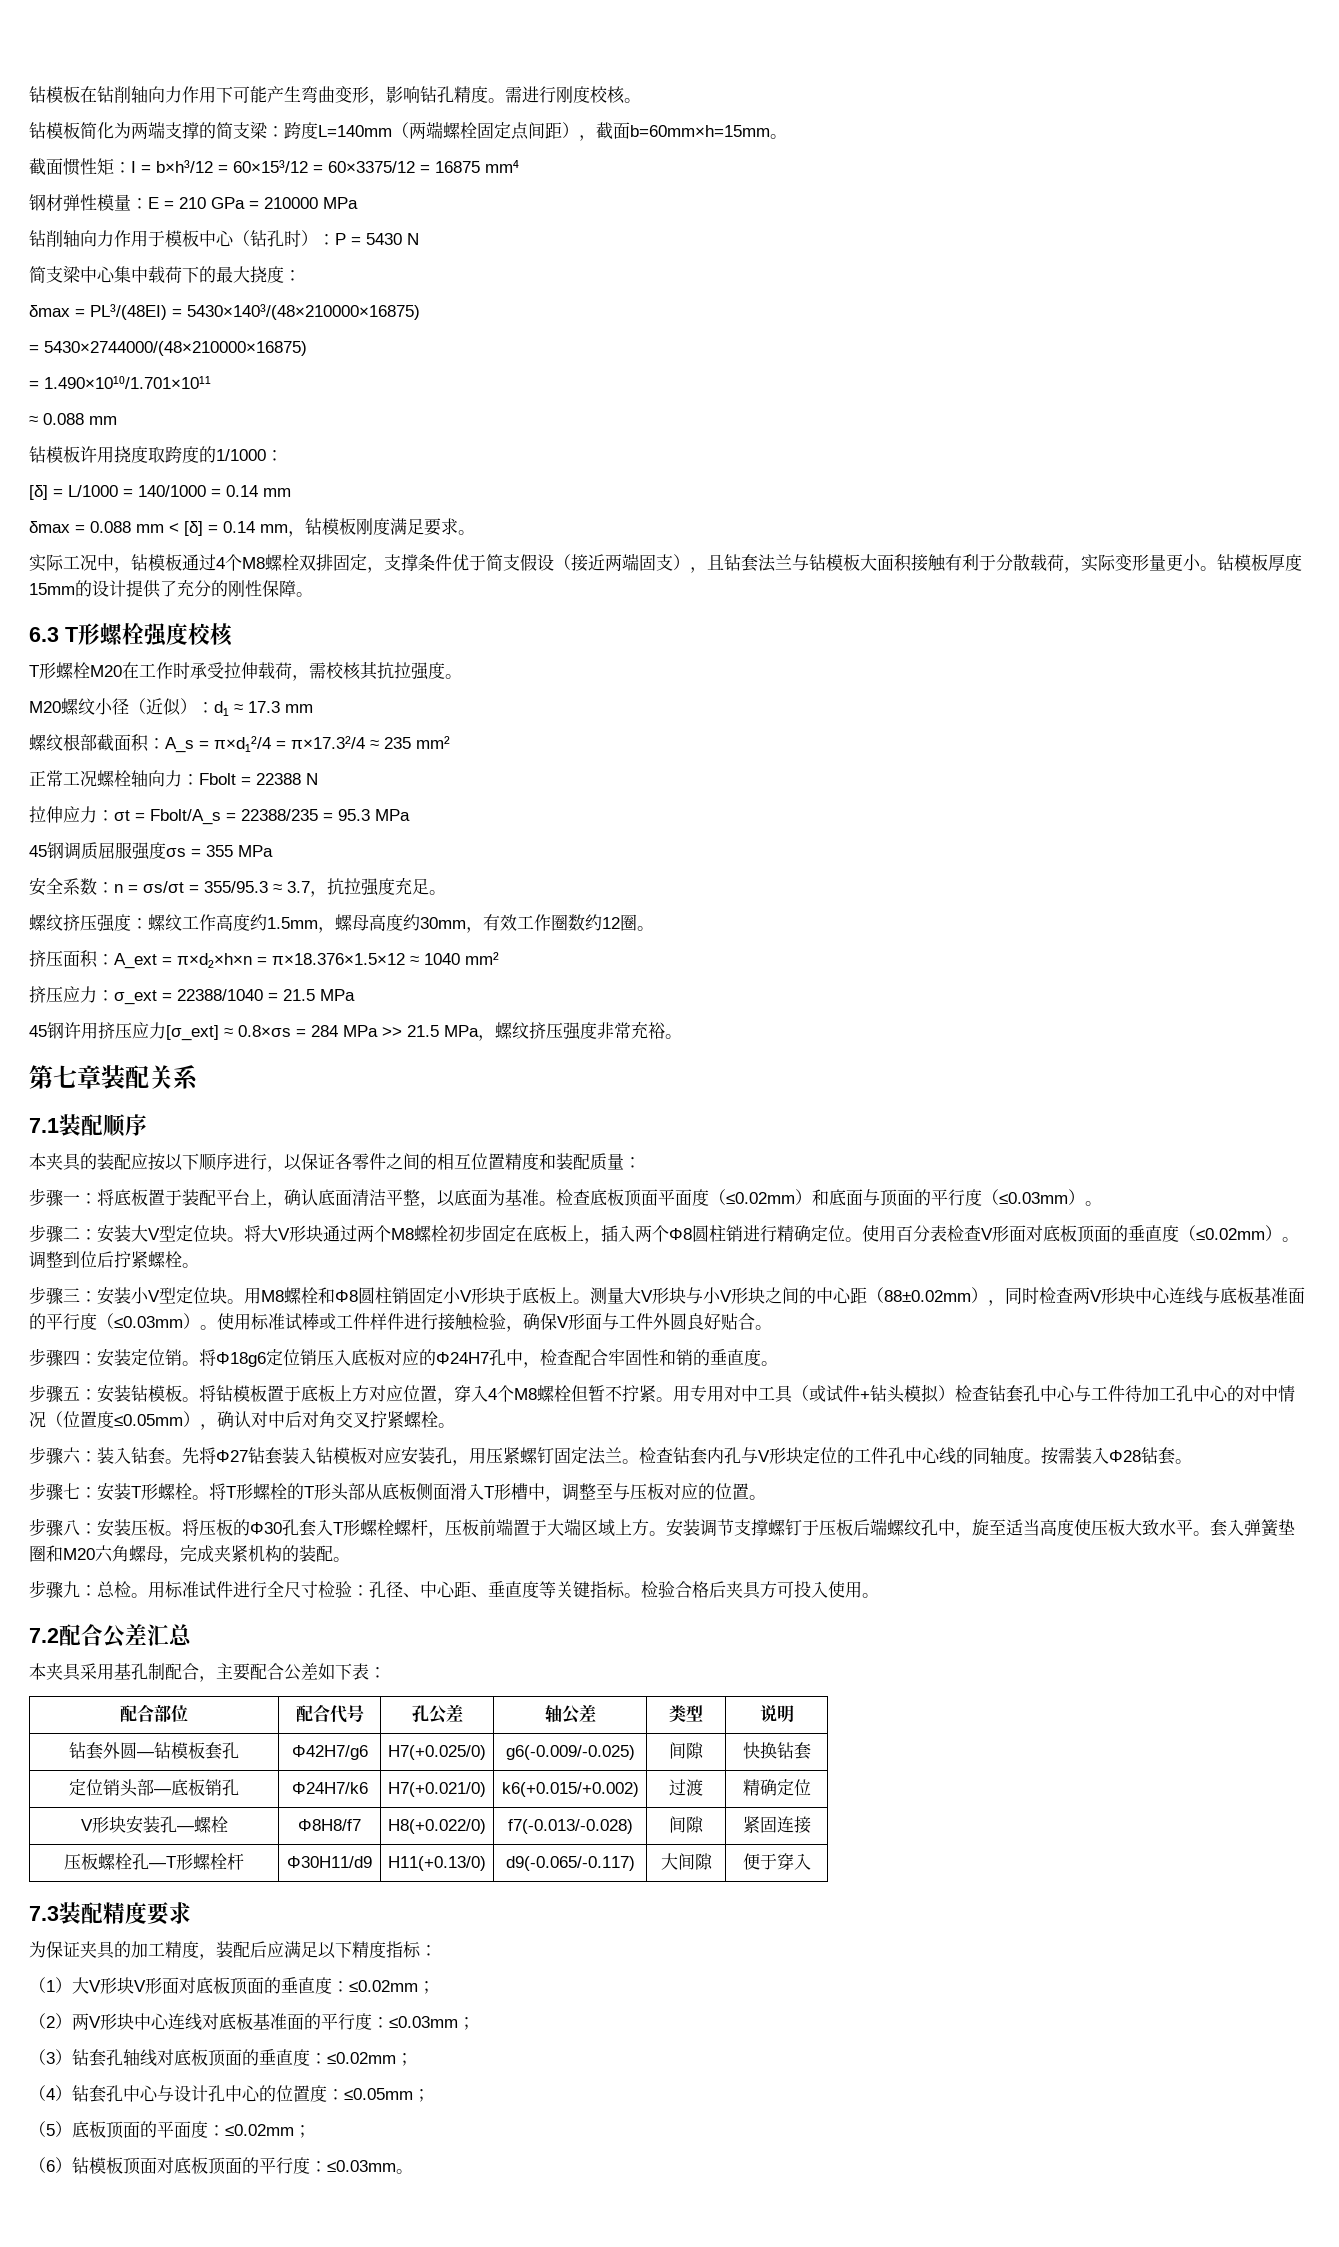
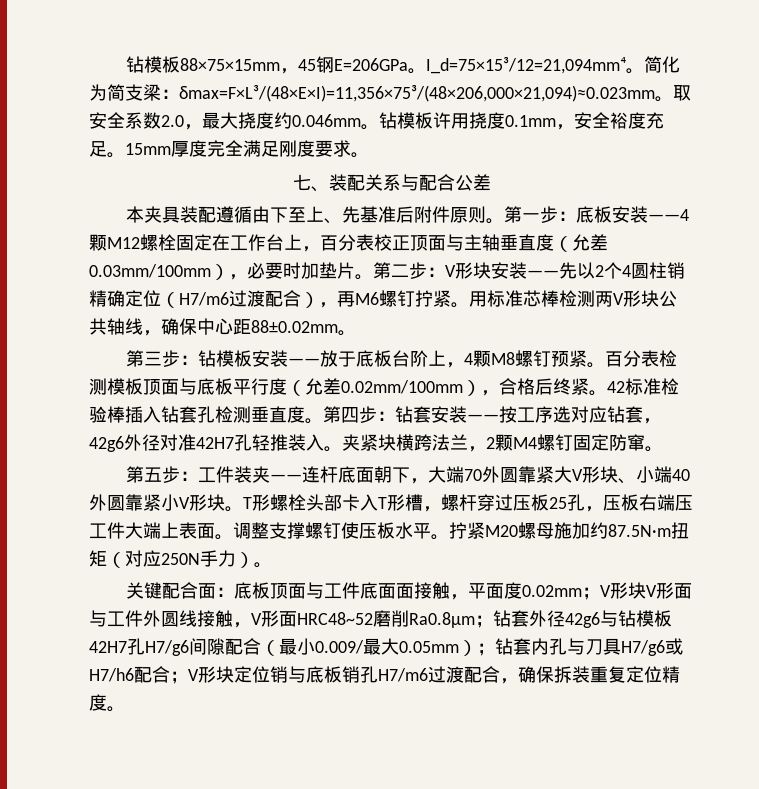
[29,86,641,105] [29,121,787,141] [29,158,519,176] [29,194,358,212] [29,230,419,247] [29,265,301,283] [29,304,420,320] [29,341,307,356] [29,376,211,389] [29,413,117,425] [29,446,283,463] [29,485,291,500] [29,518,475,537] [29,553,1302,573] [29,579,313,598] [29,623,233,647] [29,661,462,681] [29,698,313,716] [29,734,450,753] [29,770,318,787] [29,806,410,825] [29,842,273,860] [29,877,446,897] [29,914,654,933] [29,950,499,969] [29,986,355,1005] [29,1021,682,1041] [29,1065,198,1090] [29,1114,147,1137] [29,1153,641,1172] [29,1188,1102,1208] [29,1224,1299,1244] [29,1251,199,1269] [29,1286,1305,1306] [29,1313,557,1332] 钻模板在钻削轴向力作用下可能产生弯曲变形，影响钻孔精度。需进行刚度校核。 // 钻模板简化为两端支撑的简支梁：跨度L=140mm（两端螺栓固定点间距），截面b=60mm×h=15mm。 // 截面惯性矩：I = b×h³/12 = 60×15³/12 = 60×3375/12 = 16875 mm⁴ // 钢材弹性模量：E = 210 GPa = 210000 MPa // 钻削轴向力作用于模板中心（钻孔时）：P = 5430 N // 简支梁中心集中载荷下的最大挠度： // δmax = PL³/(48EI) = 5430×140³/(48×210000×16875) // = 5430×2744000/(48×210000×16875) // = 1.490×10¹⁰/1.701×10¹¹ // ≈ 0.088 mm // 钻模板许用挠度取跨度的1/1000： // [δ] = L/1000 = 140/1000 = 0.14 mm // δmax = 0.088 mm < [δ] = 0.14 mm，钻模板刚度满足要求。 // 实际工况中，钻模板通过4个M8螺栓双排固定，支撑条件优于简支假设（接近两端固支），且钻套法兰与钻模板大面积接触有利于分散载荷，实际变形量更小。钻模板厚度15mm的设计提供了充分的刚性保障。 // 6.3 T形螺栓强度校核 // T形螺栓M20在工作时承受拉伸载荷，需校核其抗拉强度。 // M20螺纹小径（近似）：d₁ ≈ 17.3 mm // 螺纹根部截面积：A_s = π×d₁²/4 = π×17.3²/4 ≈ 235 mm² // 正常工况螺栓轴向力：Fbolt = 22388 N // 拉伸应力：σt = Fbolt/A_s = 22388/235 = 95.3 MPa // 45钢调质屈服强度σs = 355 MPa // 安全系数：n = σs/σt = 355/95.3 ≈ 3.7，抗拉强度充足。 // 螺纹挤压强度：螺纹工作高度约1.5mm，螺母高度约30mm，有效工作圈数约12圈。 // 挤压面积：A_ext = π×d₂×h×n = π×18.376×1.5×12 ≈ 1040 mm² // 挤压应力：σ_ext = 22388/1040 = 21.5 MPa // 45钢许用挤压应力[σ_ext] ≈ 0.8×σs = 284 MPa >> 21.5 MPa，螺纹挤压强度非常充裕。 // 第七章装配关系 // 7.1装配顺序 // 本夹具的装配应按以下顺序进行，以保证各零件之间的相互位置精度和装配质量： // 步骤一：将底板置于装配平台上，确认底面清洁平整，以底面为基准。检查底板顶面平面度（≤0.02mm）和底面与顶面的平行度（≤0.03mm）。 // 步骤二：安装大V型定位块。将大V形块通过两个M8螺栓初步固定在底板上，插入两个Φ8圆柱销进行精确定位。使用百分表检查V形面对底板顶面的垂直度（≤0.02mm）。调整到位后拧紧螺栓。 // 步骤三：安装小V型定位块。用M8螺栓和Φ8圆柱销固定小V形块于底板上。测量大V形块与小V形块之间的中心距（88±0.02mm），同时检查两V形块中心连线与底板基准面的平行度（≤0.03mm）。使用标准试棒或工件样件进行接触检验，确保 -> [126,56,681,74] [89,84,691,102] [89,112,664,130] [89,140,369,158] [292,174,491,192] [126,206,690,224] [89,234,608,252] [89,262,685,280] [89,290,677,308] [89,318,356,336] [126,350,678,368] [89,378,679,396] [89,406,661,424] [89,434,663,452] [126,466,691,484] [89,494,693,512] [89,522,689,540] [89,550,272,568] [126,582,647,600] 钻模板88×75×15mm，45钢E=206GPa。I_d=75×15³/12=21,094mm⁴。简化为简支梁：δmax=F×L³/(48×E×I)=11,356×75³/(48×206,000×21,094)≈0.023mm。取安全系数2.0，最大挠度约0.046mm。钻模板许用挠度0.1mm，安全裕度充足。15mm厚度完全满足刚度要求。 // 七、装配关系与配合公差 // 本夹具装配遵循由下至上、先基准后附件原则。第一步：底板安装——4颗M12螺栓固定在工作台上，百分表校正顶面与主轴垂直度（允差0.03mm/100mm），必要时加垫片。第二步：V形块安装——先以2个4圆柱销精确定位（H7/m6过渡配合），再M6螺钉拧紧。用标准芯棒检测两V形块公共轴线，确保中心距88±0.02mm。 // 第三步：钻模板安装——放于底板台阶上，4颗M8螺钉预紧。百分表检测模板顶面与底板平行度（允差0.02mm/100mm），合格后终紧。42标准检验棒插入钻套孔检测垂直度。第四步：钻套安装——按工序选对应钻套，42g6外径对准42H7孔轻推装入。夹紧块横跨法兰，2颗M4螺钉固定防窜。 // 第五步：工件装夹——连杆底面朝下，大端70外圆靠紧大V形块、小端40外圆靠紧小V形块。T形螺栓头部卡入T形槽，螺杆穿过压板25孔，压板右端压工件大端上表面。调整支撑螺钉使压板水平。拧紧M20螺母施加约87.5N·m扭矩（对应250N手力）。 // 关键配合面：底板顶面与工件底面面接触，平面度0.02mm；V形块
[687,1313,772,1330] [29,1348,778,1368] [29,1384,1295,1404] [29,1411,455,1430] [29,1446,1192,1466] [29,1482,766,1502] [29,1518,1295,1538] [29,1545,350,1564] [29,1580,879,1599] [29,1624,192,1648] [29,1663,386,1682] [120,1704,188,1722] [295,1704,364,1723] [411,1704,463,1724] [544,1704,596,1724] [669,1705,703,1722] [759,1705,794,1722] [69,1742,239,1760] [291,1745,368,1760] [388,1745,486,1760] [505,1745,635,1760] [669,1742,704,1759] [742,1742,811,1760] [69,1779,239,1797] [291,1782,368,1794] [388,1782,486,1797] [501,1782,639,1797] [669,1779,703,1796] [742,1779,811,1796] [80,1816,228,1834] [298,1819,361,1831] [388,1819,486,1834] [507,1819,633,1834] [669,1816,704,1833] [742,1816,811,1834] [64,1853,244,1870] [287,1856,372,1868] [388,1856,486,1871] [505,1856,635,1871] [660,1853,713,1870] [742,1853,811,1870] [29,1902,191,1925] [29,1941,437,1960] [29,1977,435,1995] [29,2013,475,2031] [29,2049,413,2067] [29,2085,430,2103] [29,2121,311,2139] [29,2157,396,2175] 良好贴合。 // 步骤四：安装定位销。将Φ18g6定位销压入底板对应的Φ24H7孔中，检查配合牢固性和销的垂直度。 // 步骤五：安装钻模板。将钻模板置于底板上方对应位置，穿入4个M8螺栓但暂不拧紧。用专用对中工具（或试件+钻头模拟）检查钻套孔中心与工件待加工孔中心的对中情况（位置度≤0.05mm），确认对中后对角交叉拧紧螺栓。 // 步骤六：装入钻套。先将Φ27钻套装入钻模板对应安装孔，用压紧螺钉固定法兰。检查钻套内孔与V形块定位的工件孔中心线的同轴度。按需装入Φ28钻套。 // 步骤七：安装T形螺栓。将T形螺栓的T形头部从底板侧面滑入T形槽中，调整至与压板对应的位置。 // 步骤八：安装压板。将压板的Φ30孔套入T形螺栓螺杆，压板前端置于大端区域上方。安装调节支撑螺钉于压板后端螺纹孔中，旋至适当高度使压板大致水平。套入弹簧垫圈和M20六角螺母，完成夹紧机构的装配。 // 步骤九：总检。用标准试件进行全尺寸检验：孔径、中心距、垂直度等关键指标。检验合格后夹具方可投入使用。 // 7.2配合公差汇总 // 本夹具采用基孔制配合，主要配合公差如下表： // 配合部位 | 配合代号 | 孔公差 | 轴公差 | 类型 | 说明 // 钻套外圆—钻模板套孔 | Φ42H7/g6 | H7(+0.025/0) | g6(-0.009/-0.025) | 间隙 | 快换钻套 // 定位销头部—底板销孔 | Φ24H7/k6 | H7(+0.021/0) | k6(+0.015/+0.002) | 过渡 | 精确定位 // V形块安装孔—螺栓 | Φ8H8/f7 | H8(+0.022/0) | f7(-0.013/-0.028) | 间隙 | 紧固连接 // 压板螺栓孔—T形螺栓杆 | Φ30H11/d9 | H11(+0.13/0) | d9(-0.065/-0.117) | 大间隙 | 便于穿入 // 7.3装配精度要求 // 为保证夹具的加工精度，装配后应满足以下精度指标： // （1）大V形块V形面对底板顶面的垂直度：≤0.02mm； // （2）两V形块中心连线对底板基准面的平行度：≤0.03mm； // （3）钻套孔轴线对底板顶面的垂直度：≤0.02mm； // （4）钻套孔中心与设计孔中心的位置度：≤0.05mm； // （5）底板顶面的平面度：≤0.02mm； // （6）钻模板顶面对底板顶面的平行度：≤0.03mm -> [179,610,672,628] [89,638,683,656] [89,666,680,684] [89,694,107,711] 线接触，V形面HRC48~52磨削Ra0.8μm；钻套外径42g6与钻模板42H7孔H7/g6间隙配合（最小0.009/最大0.05mm）；钻套内孔与刀具H7/g6或H7/h6配合；V形块定位销与底板销孔H7/m6过渡配合，确保拆装重复定位精度

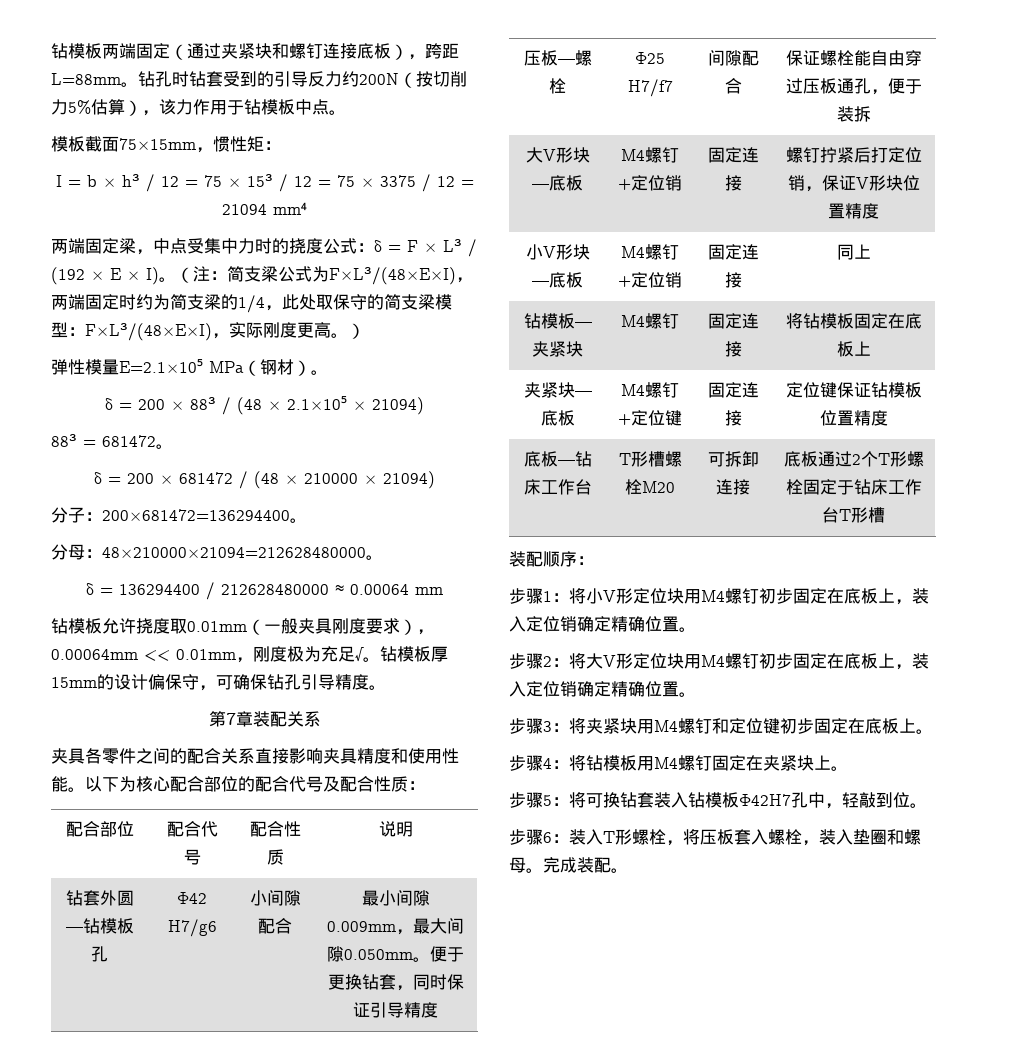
[126,56,681,74] [89,84,691,102] [89,112,664,130] [89,140,369,158] [292,174,329,192] 钻模板88×75×15mm，45钢E=206GPa。I_d=75×15³/12=21,094mm⁴。简化为简支梁：δmax=F×L³/(48×E×I)=11,356×75³/(48×206,000×21,094)≈0.023mm。取安全系数2.0，最大挠度约0.046mm。钻模板许用挠度0.1mm，安全裕度充足。15mm厚度完全满足刚度要求。 // 七、 -> [51,43,459,60] [51,71,467,88] [51,99,346,116] [51,136,281,153] [55,174,474,192] [222,202,307,215] [51,238,477,257] [51,266,473,285] [51,294,452,313] [51,322,365,341] [51,359,328,376] [105,396,424,415] [51,434,173,449] [94,471,435,489] [51,507,307,523] [51,544,383,560] [86,582,443,600] [51,618,434,635] [51,646,448,663] [51,674,386,691] [208,711,253,727] 钻模板两端固定（通过夹紧块和螺钉连接底板），跨距L=88mm。钻孔时钻套受到的引导反力约200N（按切削力5%估算），该力作用于钻模板中点。 // 模板截面75×15mm，惯性矩： // I = b × h³ / 12 = 75 × 15³ / 12 = 75 × 3375 / 12 = 21094 mm⁴ // 两端固定梁，中点受集中力时的挠度公式：δ = F × L³ / (192 × E × I)。（注：简支梁公式为F×L³/(48×E×I)，两端固定时约为简支梁的1/4，此处取保守的简支梁模型：F×L³/(48×E×I)，实际刚度更高。） // 弹性模量E=2.1×10⁵ MPa（钢材）。 // δ = 200 × 88³ / (48 × 2.1×10⁵ × 21094) // 88³ = 681472。 // δ = 200 × 681472 / (48 × 210000 × 21094) // 分子：200×681472=136294400。 // 分母：48×210000×21094=212628480000。 // δ = 136294400 / 212628480000 ≈ 0.00064 mm // 钻模板允许挠度取0.01mm（一般夹具刚度要求），0.00064mm << 0.01mm，刚度极为充足√。钻模板厚15mm的设计偏保守，可确保钻孔引导精度。 // 第7章
[400,174,491,191] [126,206,690,224] [89,234,608,252] [89,262,685,280] [89,290,677,308] [89,318,356,336] [126,350,678,368] [89,378,679,396] [89,406,661,424] [89,434,663,452] [126,466,691,484] [89,494,693,512] [89,522,689,540] [89,550,272,568] [126,582,693,600] [89,610,672,628] [89,638,683,656] [89,666,680,684] [89,694,107,711] 与配合公差 // 本夹具装配遵循由下至上、先基准后附件原则。第一步：底板安装——4颗M12螺栓固定在工作台上，百分表校正顶面与主轴垂直度（允差0.03mm/100mm），必要时加垫片。第二步：V形块安装——先以2个4圆柱销精确定位（H7/m6过渡配合），再M6螺钉拧紧。用标准芯棒检测两V形块公共轴线，确保中心距88±0.02mm。 // 第三步：钻模板安装——放于底板台阶上，4颗M8螺钉预紧。百分表检测模板顶面与底板平行度（允差0.02mm/100mm），合格后终紧。42标准检验棒插入钻套孔检测垂直度。第四步：钻套安装——按工序选对应钻套，42g6外径对准42H7孔轻推装入。夹紧块横跨法兰，2颗M4螺钉固定防窜。 // 第五步：工件装夹——连杆底面朝下，大端70外圆靠紧大V形块、小端40外圆靠紧小V形块。T形螺栓头部卡入T形槽，螺杆穿过压板25孔，压板右端压工件大端上表面。调整支撑螺钉使压板水平。拧紧M20螺母施加约87.5N·m扭矩（对应250N手力）。 // 关键配合面：底板顶面与工件底面面接触，平面度0.02mm；V形块V形面与工件外圆线接触，V形面HRC48~52磨削Ra0.8μm；钻套外径42g6与钻模板42H7孔H7/g6间隙配合（最小0.009/最大0.05mm）；钻套内孔与刀具H7/g6或H7/h6配合；V形块定位销与底板销孔H7/m6过渡配合，确保拆装重复定位精度 -> [51,748,459,764] [51,776,425,792] [65,821,134,837] [166,821,218,837] [183,849,201,865] [249,821,301,837] [266,849,284,865] [378,821,413,837] [65,890,134,906] [65,918,134,934] [91,946,108,962] [177,892,207,904] [167,919,217,937] [249,890,301,906] [258,918,292,934] [361,890,430,906] [327,918,464,935] [327,946,464,962] [327,974,464,991] [353,1002,438,1018] [523,50,592,66] [549,78,566,94] [635,52,665,64] [627,79,673,97] [707,50,759,66] [724,78,742,94] [785,50,922,66] [785,78,922,95] [836,106,871,122] [525,147,590,163] [532,175,583,191] [621,147,679,163] [618,175,682,191] [707,147,759,163] [724,175,742,191] [785,147,922,163] [787,175,920,192] [828,203,879,219] [525,244,590,260] [532,272,583,288] [621,244,679,260] [618,272,682,288] [707,244,759,260] [724,272,742,288] [836,244,871,260] [523,313,592,329] [532,341,583,357] [621,313,679,329] [707,313,759,329] [724,341,742,357] [785,313,922,329] [836,341,871,357] [523,382,592,398] [540,410,575,426] [621,382,679,398] [618,410,682,426] [707,382,759,398] [724,410,742,426] [785,382,922,398] [819,410,888,426] [523,451,592,467] [523,479,592,495] [618,451,682,467] [625,479,675,495] [707,451,759,467] [716,479,750,495] [783,451,924,467] [785,479,922,495] [822,507,885,523] [509,551,594,567] [509,588,929,605] [509,616,696,632] [509,653,929,670] [509,681,696,697] [509,718,933,734] [509,755,848,771] [509,792,927,809] [509,829,921,846] [509,857,611,873] // 夹具各零件之间的配合关系直接影响夹具精度和使用性能。以下为核心配合部位的配合代号及配合性质： // 配合部位 | 配合代号 | 配合性质 | 说明 // 钻套外圆—钻模板孔 | Φ42 H7/g6 | 小间隙配合 | 最小间隙0.009mm，最大间隙0.050mm。便于更换钻套，同时保证引导精度 // 压板—螺栓 | Φ25 H7/f7 | 间隙配合 | 保证螺栓能自由穿过压板通孔，便于装拆 // 大V形块—底板 | M4螺钉+定位销 | 固定连接 | 螺钉拧紧后打定位销，保证V形块位置精度 // 小V形块—底板 | M4螺钉+定位销 | 固定连接 | 同上 // 钻模板—夹紧块 | M4螺钉 | 固定连接 | 将钻模板固定在底板上 // 夹紧块—底板 | M4螺钉+定位键 | 固定连接 | 定位键保证钻模板位置精度 // 底板—钻床工作台 | T形槽螺栓M20 | 可拆卸连接 | 底板通过2个T形螺栓固定于钻床工作台T形槽 // 装配顺序： // 步骤1：将小V形定位块用M4螺钉初步固定在底板上，装入定位销确定精确位置。 // 步骤2：将大V形定位块用M4螺钉初步固定在底板上，装入定位销确定精确位置。 // 步骤3：将夹紧块用M4螺钉和定位键初步固定在底板上。 // 步骤4：将钻模板用M4螺钉固定在夹紧块上。 // 步骤5：将可换钻套装入钻模板Φ42H7孔中，轻敲到位。 // 步骤6：装入T形螺栓，将压板套入螺栓，装入垫圈和螺母。完成装配

